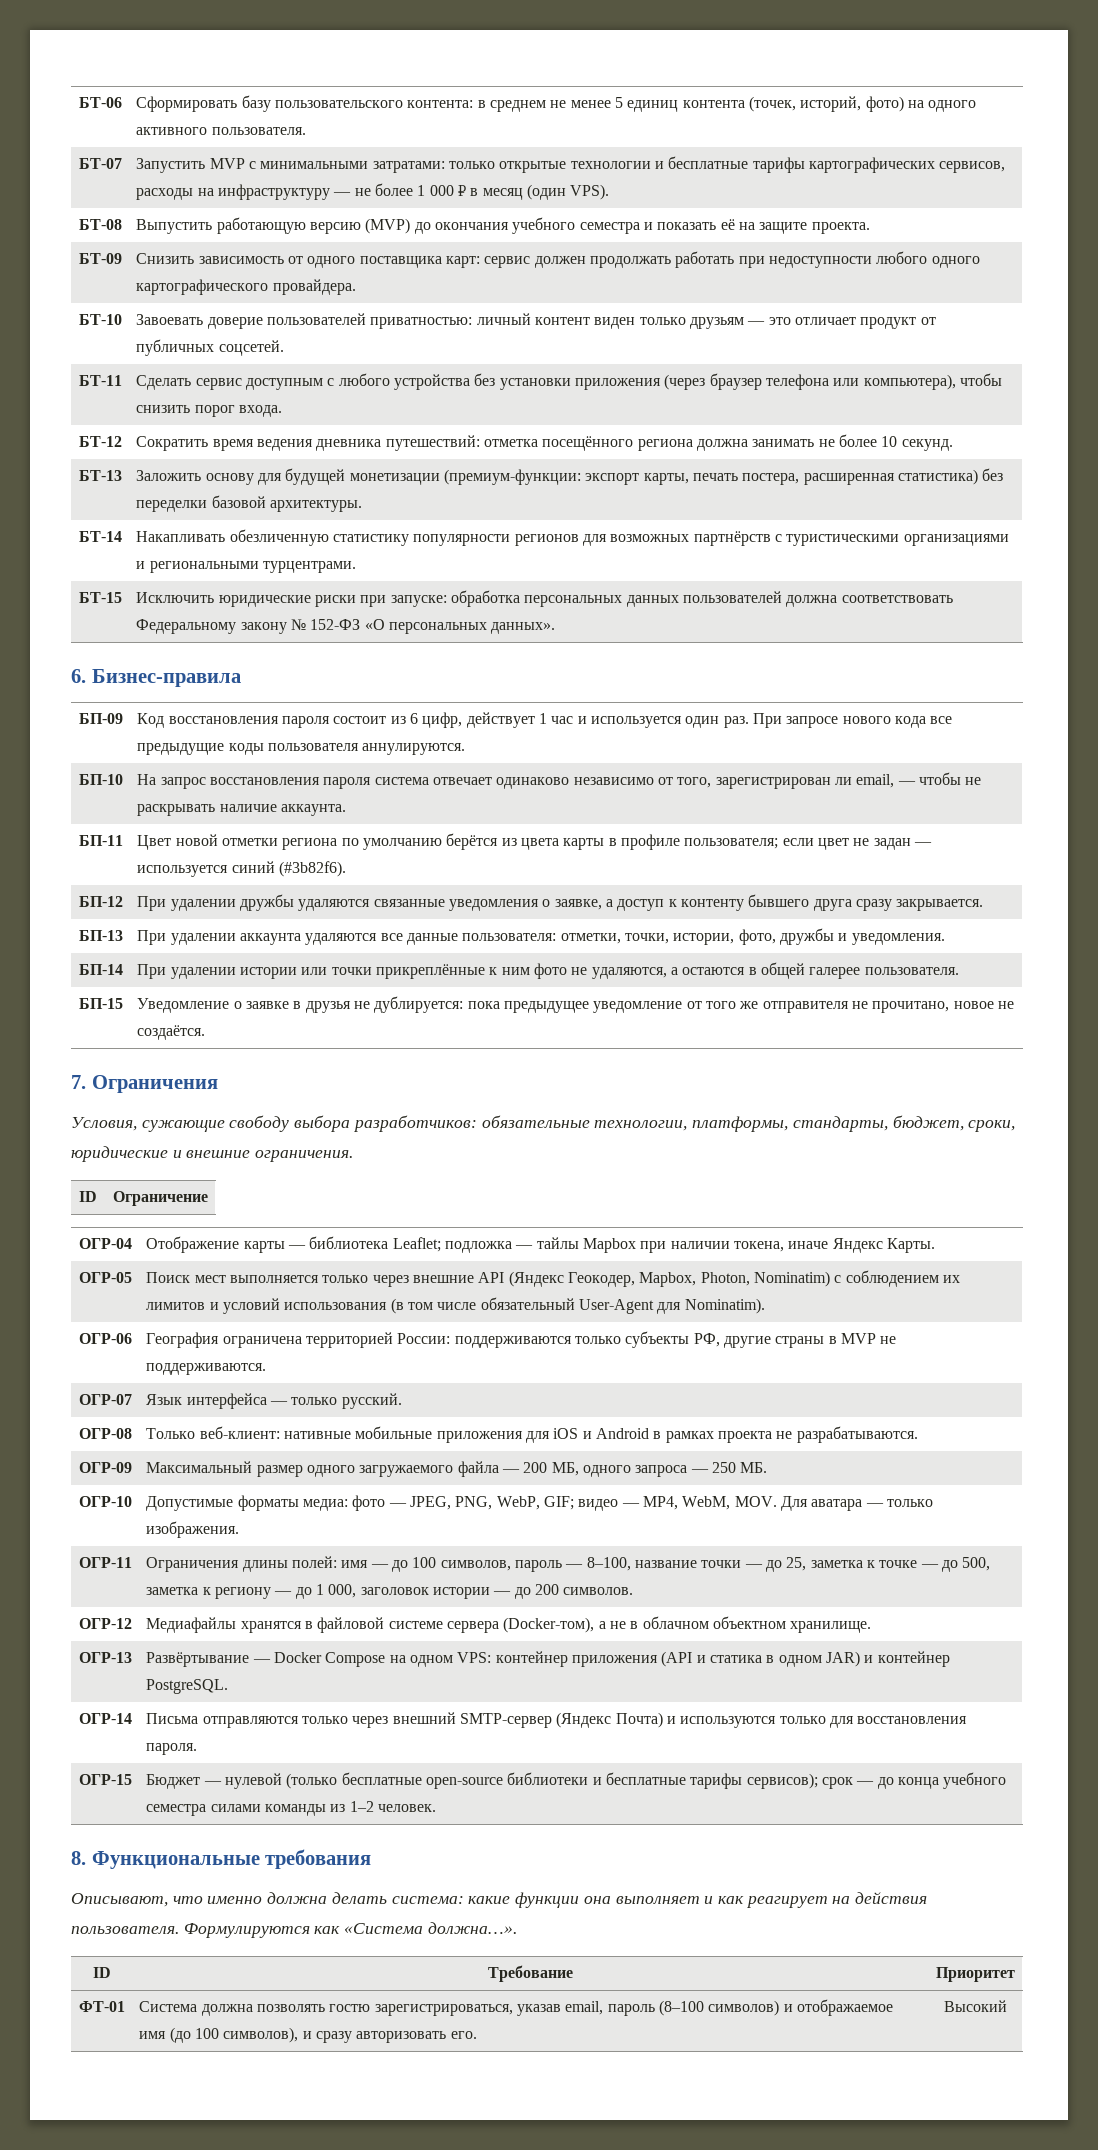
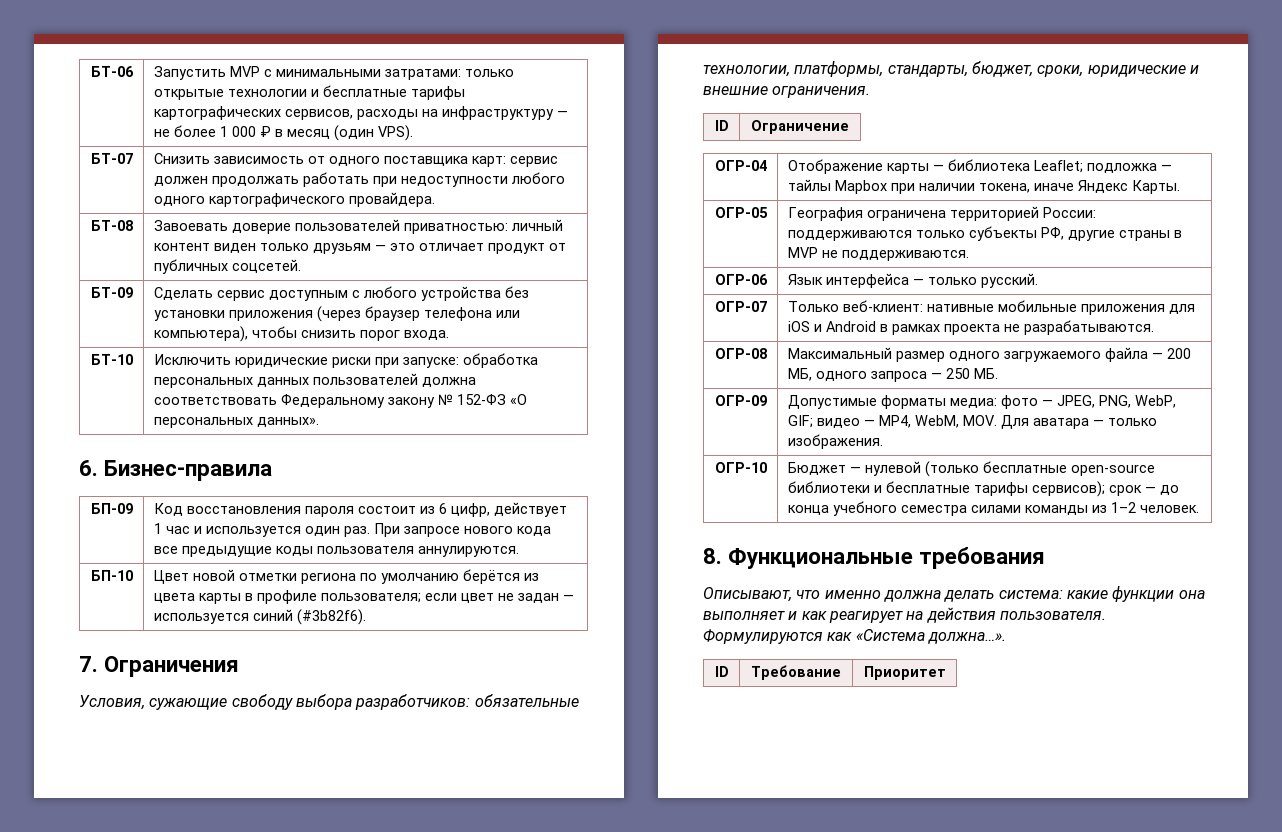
[136,95,977,112] [136,127,306,135] [79,158,122,169] | Сформировать базу пользовательского контента: в среднем не менее 5 единиц контента (точек, историй, фото) на одного активного пользователя. // БТ-07 -> (134, 71) none
[79,219,122,230] [136,217,870,234] [79,253,122,264] БТ-08 | Выпустить работающую версию (MVP) до окончания учебного семестра и показать её на защите проекта. // БТ-09 -> [90,153,133,164] БТ-07
[79,314,122,325] БТ-10 -> [90,220,133,231] БТ-08
[79,375,122,386] БТ-11 -> [90,287,133,298] БТ-09
[79,436,122,447] [136,434,953,451] [79,470,122,481] [136,468,1004,485] [136,495,363,512] [79,531,122,542] [136,529,1009,546] [136,561,357,573] [79,592,122,603] БТ-12 | Сократить время ведения дневника путешествий: отметка посещённого региона должна занимать не более 10 секунд. // БТ-13 | Заложить основу для будущей монетизации (премиум-функции: экспорт карты, печать постера, расширенная статистика) без переделки базовой архитектуры. // БТ-14 | Накапливать обезличенную статистику популярности регионов для возможных партнёрств с туристическими организациями и региональными турцентрами. // БТ-15 -> [90,354,133,365] БТ-10
[137,772,982,789] [137,804,347,816] [79,835,123,846] | На запрос восстановления пароля система отвечает одинаково независимо от того, зарегистрирован ли email, — чтобы не раскрывать наличие аккаунта. // БП-11 -> (133, 575) none
[79,896,123,907] [137,894,984,911] [79,930,123,941] [137,928,945,945] [79,964,123,975] [137,962,959,979] [79,998,123,1009] [137,996,1014,1013] [137,1025,206,1040] // БП-12 | При удалении дружбы удаляются связанные уведомления о заявке, а доступ к контенту бывшего друга сразу закрывается. // БП-13 | При удалении аккаунта удаляются все данные пользователя: отметки, точки, истории, фото, дружбы и уведомления. // БП-14 | При удалении истории или точки прикреплённые к ним фото не удаляются, а остаются в общей галерее пользователя. // БП-15 | Уведомление о заявке в друзья не дублируется: пока предыдущее уведомление от того же отправителя не прочитано, новое не создаётся. -> (366, 617) none
[146,1270,960,1287] [146,1297,765,1314] [79,1333,132,1344] | Поиск мест выполняется только через внешние API (Яндекс Геокодер, Mapbox, Photon, Nominatim) с соблюдением их лимитов и условий использования (в том числе обязательный User-Agent для Nominatim). // ОГР-06 -> (768, 212) none
[79,1394,132,1405] ОГР-07 -> [714,274,768,285] ОГР-06
[79,1428,132,1439] ОГР-08 -> [714,301,767,312] ОГР-07
[79,1462,132,1473] ОГР-09 -> [714,348,767,359] ОГР-08
[79,1496,132,1507] ОГР-10 -> [714,395,767,406] ОГР-09
[79,1557,132,1568] [146,1556,991,1572] [146,1584,634,1599] [79,1618,132,1629] [146,1616,872,1633] [79,1652,132,1663] [146,1651,950,1667] [146,1679,229,1694] [79,1713,132,1724] [146,1712,968,1728] [146,1743,198,1755] [79,1774,132,1785] ОГР-11 | Ограничения длины полей: имя — до 100 символов, пароль — 8–100, название точки — до 25, заметка к точке — до 500, заметка к региону — до 1 000, заголовок истории — до 200 символов. // ОГР-12 | Медиафайлы хранятся в файловой системе сервера (Docker-том), а не в облачном объектном хранилище. // ОГР-13 | Развёртывание — Docker Compose на одном VPS: контейнер приложения (API и статика в одном JAR) и контейнер PostgreSQL. // ОГР-14 | Письма отправляются только через внешний SMTP-сервер (Яндекс Почта) и используются только для восстановления пароля. // ОГР-15 -> [714,462,767,473] ОГР-10
[79,2001,125,2012] [139,1999,894,2016] [139,2027,477,2043] [943,2000,1007,2012] // ФТ-01 | Система должна позволять гостю зарегистрироваться, указав email, пароль (8–100 символов) и отображаемое имя (до 100 символов), и сразу авторизовать его. | Высокий -> (946, 673) none

